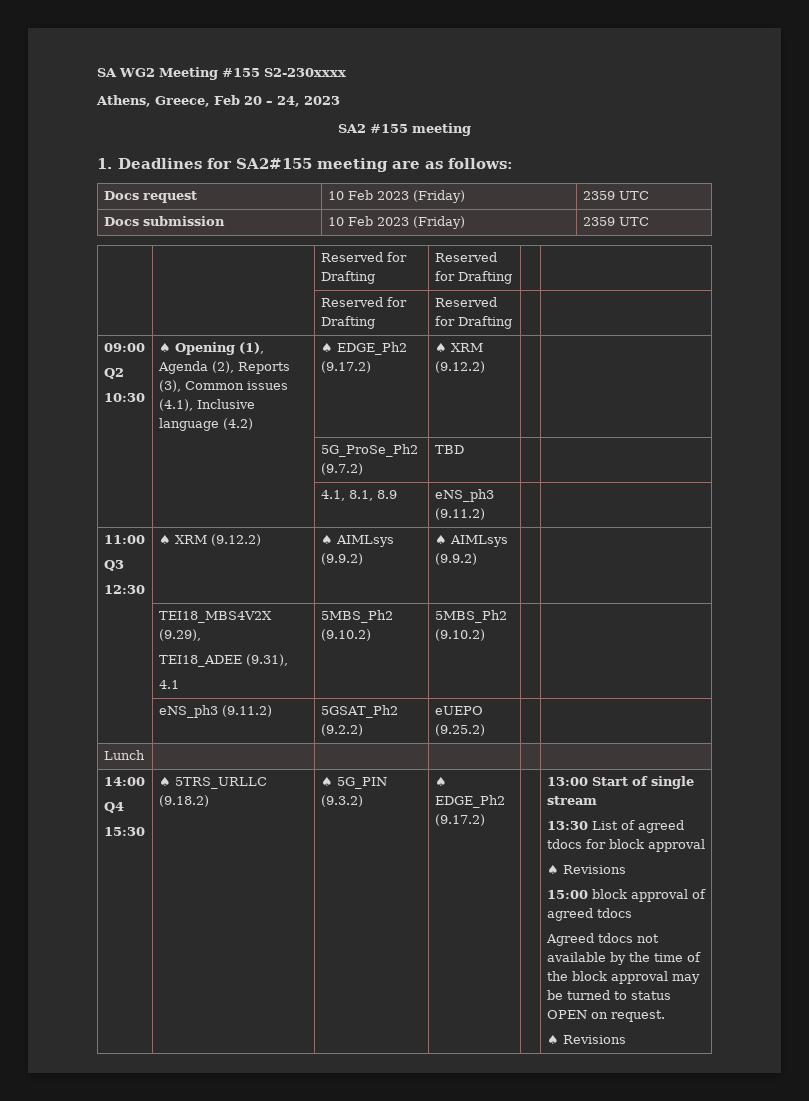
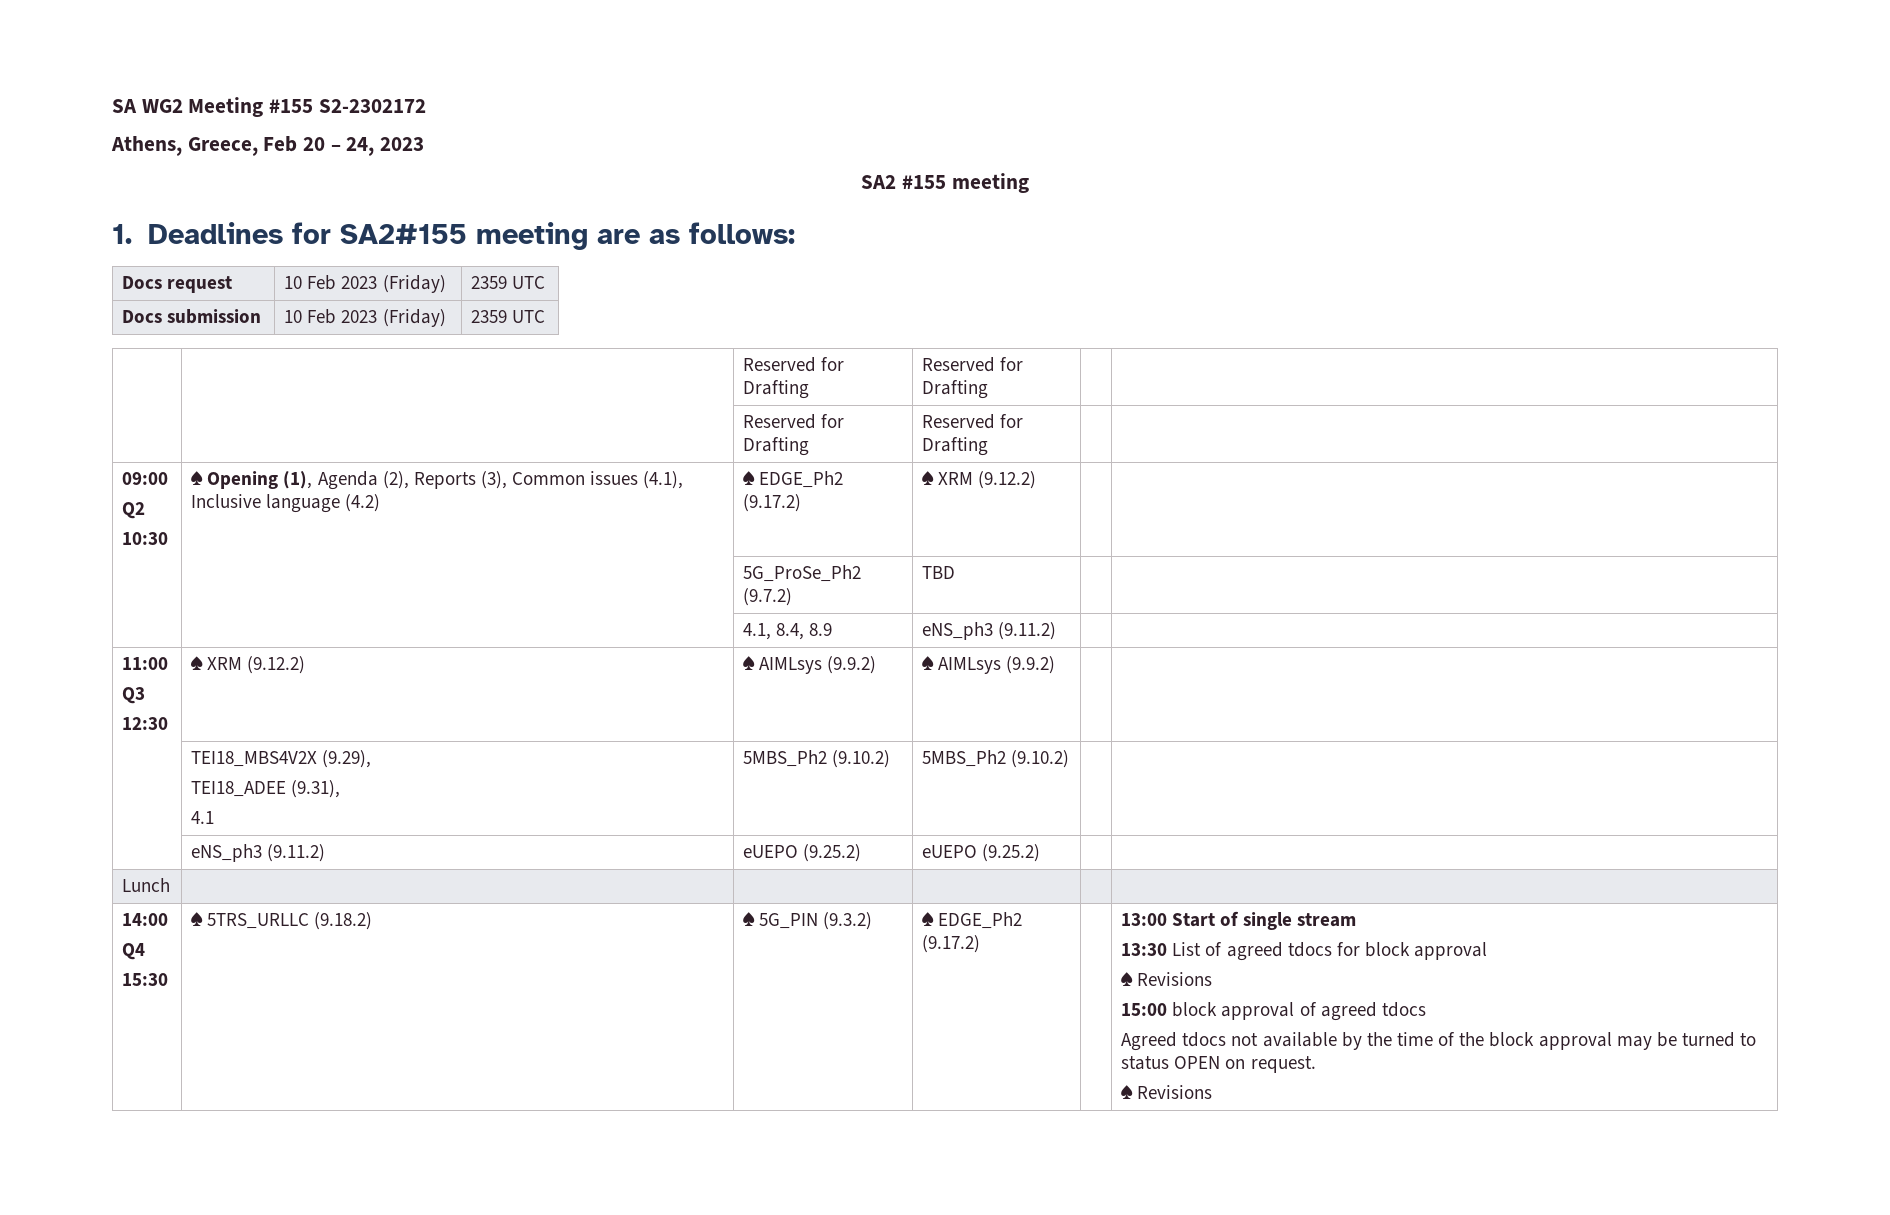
[264,68,346,77] S2-230xxxx -> [318,99,426,113] S2-2302172
[348,490,373,501] 8.1, -> [776,623,805,640] 8.4,
[320,705,398,718] [320,724,363,736] 5GSAT_Ph2 (9.2.2) -> [743,844,862,862] eUEPO (9.25.2)

